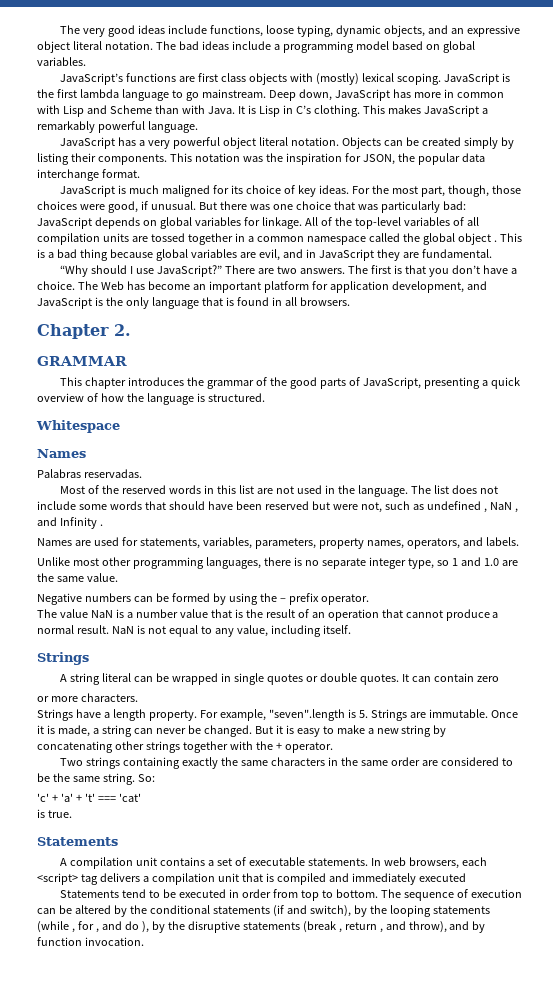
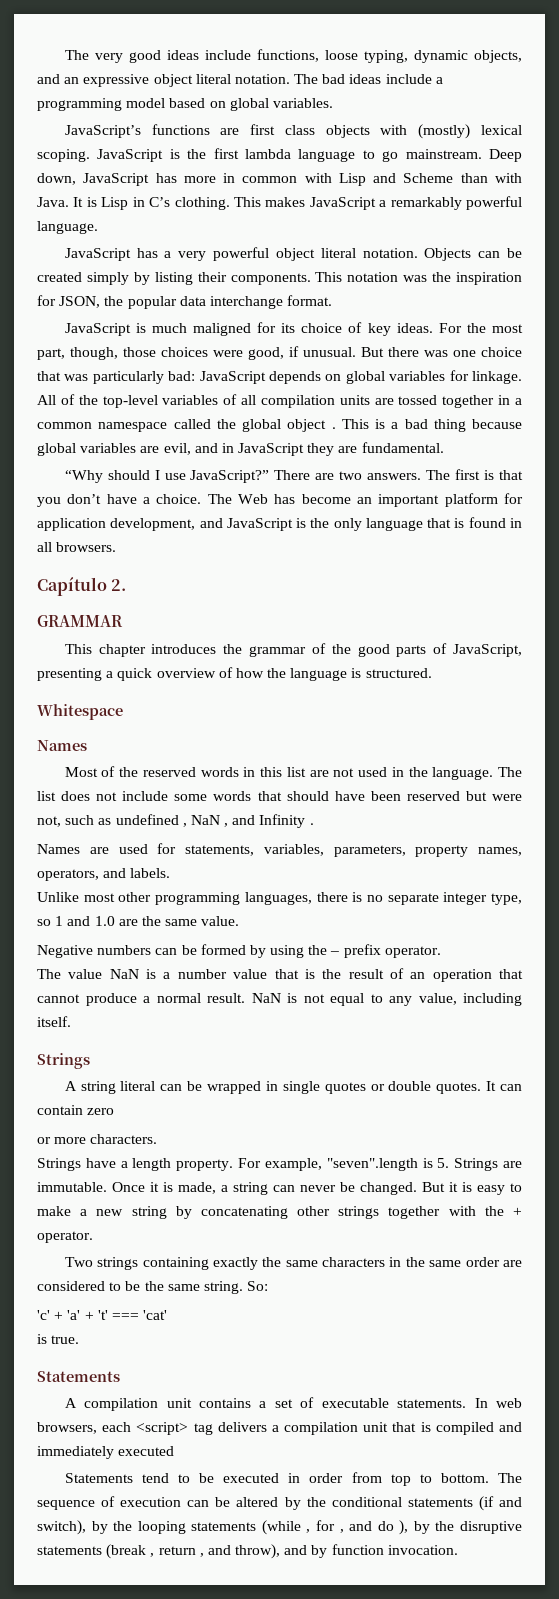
[37,324,109,339] Chapter -> [37,577,107,596] Capítulo
[37,469,142,478] // Palabras reservadas. -> (87, 745) none

